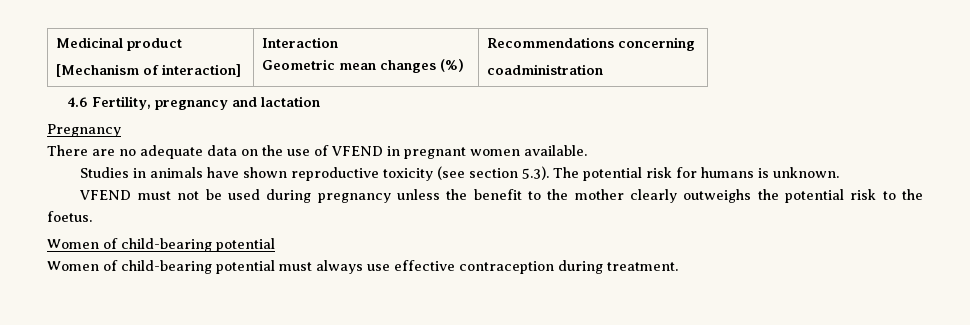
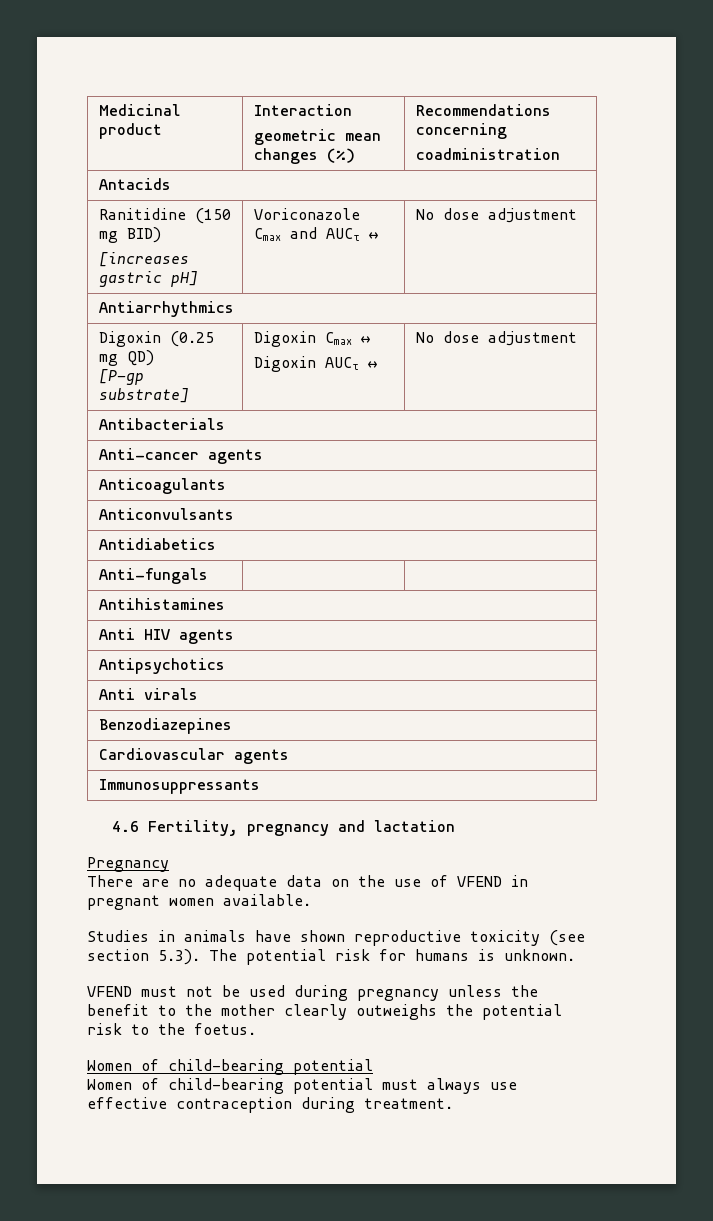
[56,64,242,77] // [Mechanism of interaction] -> (162, 131) none
[262,59,336,70] Geometric -> [253,129,336,145] geometric
(604, 69) none -> [98,178,171,190] [98,208,231,224] [98,227,161,243] [98,252,189,267] [98,271,198,287] [253,208,360,220] [253,227,379,241] [415,208,577,223] [98,301,234,317] [98,331,214,347] [98,350,154,366] [98,369,144,385] [98,388,189,403] [253,331,371,347] [253,356,378,372] [415,331,577,346] [98,418,225,430] [98,448,263,464] [98,478,226,494] [98,508,234,520] [98,538,216,550] [98,568,208,584] [98,598,225,610] [98,628,234,644] [98,658,225,674] [98,688,198,700] [98,718,232,734] [98,748,289,764] [98,779,260,794] // Antacids // Ranitidine (150 mg BID) // [increases gastric pH] | Voriconazole Cmax and AUCτ ↔ | No dose adjustment // Antiarrhythmics // Digoxin (0.25 mg QD) // [P-gp substrate] | Digoxin Cmax ↔ // Digoxin AUCτ ↔ | No dose adjustment // Antibacterials // Anti-cancer agents // Anticoagulants // Anticonvulsants // Antidiabetics // Anti-fungals | | // Antihistamines // Anti HIV agents // Antipsychotics // Anti virals // Benzodiazepines // Cardiovascular agents // Immunosuppressants

